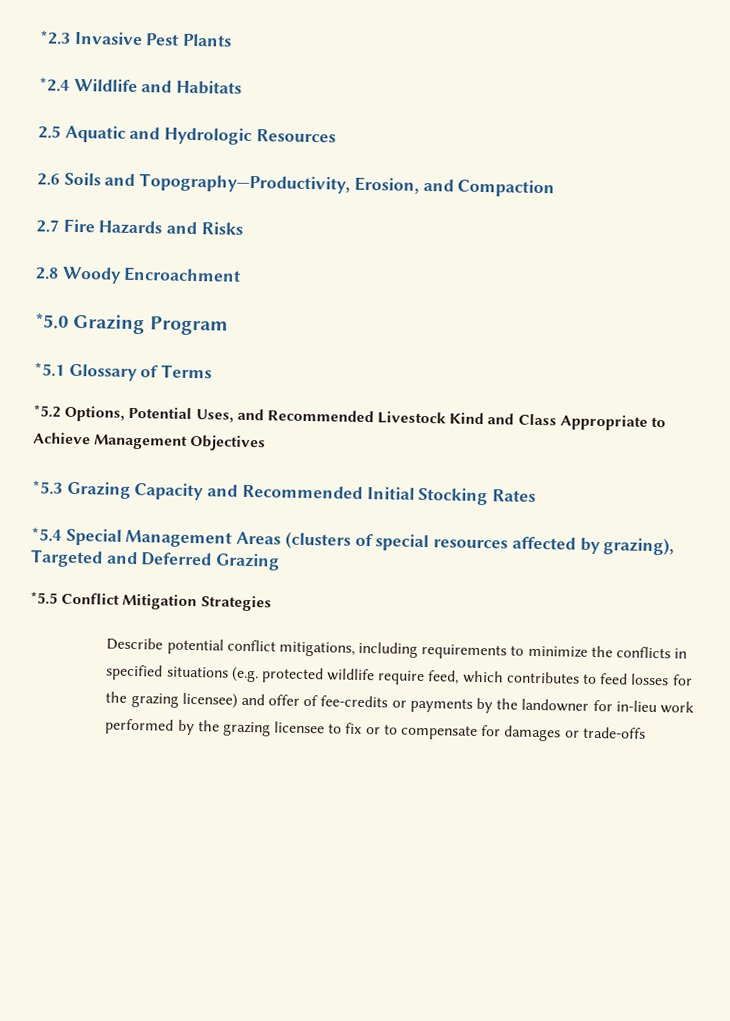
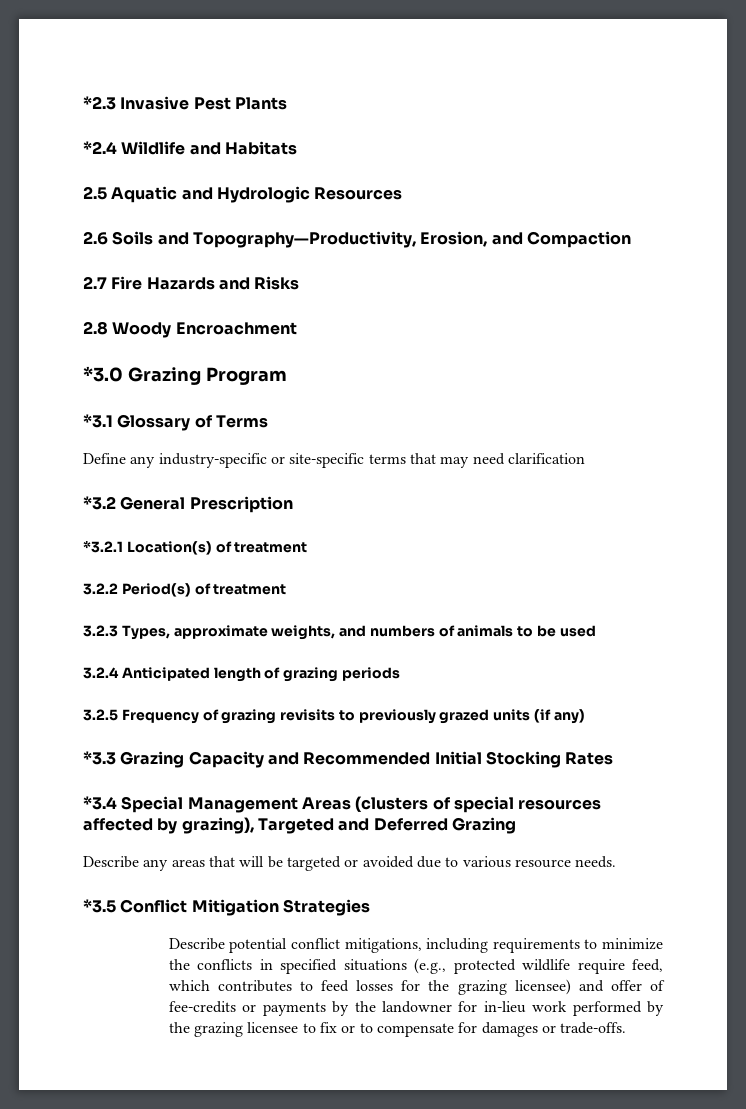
[35,313,69,329] *5.0 -> [83,366,123,382] *3.0
[34,362,65,377] *5.1 -> [83,414,113,428] *3.1
[33,404,667,431] [33,432,267,452] [32,480,63,495] *5.2 Options, Potential Uses, and Recommended Livestock Kind and Class Appropriate to Achieve Management Objectives // *5.3 -> [83,453,585,468] [83,496,293,513] [83,541,308,555] [83,583,287,597] [83,625,596,640] [83,667,400,682] [83,709,585,724] [83,751,116,765] Define any industry-specific or site-specific terms that may need clarification // *3.2 General Prescription // *3.2.1 Location(s) of treatment // 3.2.2 Period(s) of treatment // 3.2.3 Types, approximate weights, and numbers of animals to be used // 3.2.4 Anticipated length of grazing periods // 3.2.5 Frequency of grazing revisits to previously grazed units (if any) // *3.3
[31,527,62,542] *5.4 -> [83,796,117,810] *3.4
[30,591,58,605] *5.5 -> [83,856,617,871] [83,899,116,913] Describe any areas that will be targeted or avoided due to various resource needs. // *3.5
[231,666,259,683] (e.g. -> [414,958,447,974] (e.g.,
[582,726,646,739] trade-offs -> [560,1022,627,1034] trade-offs.

